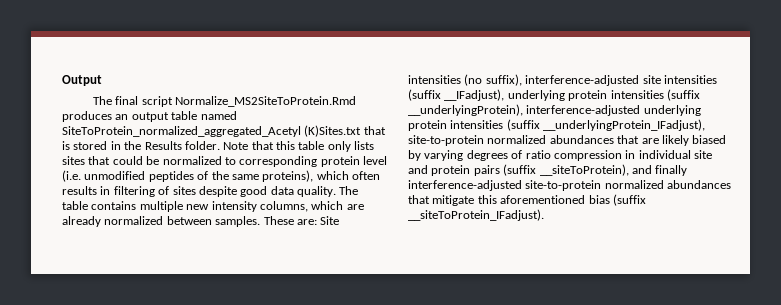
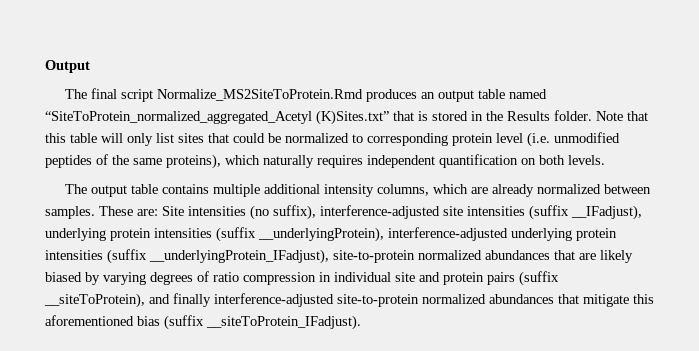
[62,125,362,137] SiteToProtein_normalized_aggregated_Acetyl (K)Sites.txt -> [45,110,389,125] “SiteToProtein_normalized_aggregated_Acetyl (K)Sites.txt”
[327,141,375,152] only lists -> [101,133,174,146] will only list
[352,171,380,180] [62,186,359,197] often results in filtering of sites despite good data quality. The -> [263,154,605,168] [65,184,128,197] naturally requires independent quantification on both levels. // The output
[186,204,210,210] new -> [264,184,321,194] additional

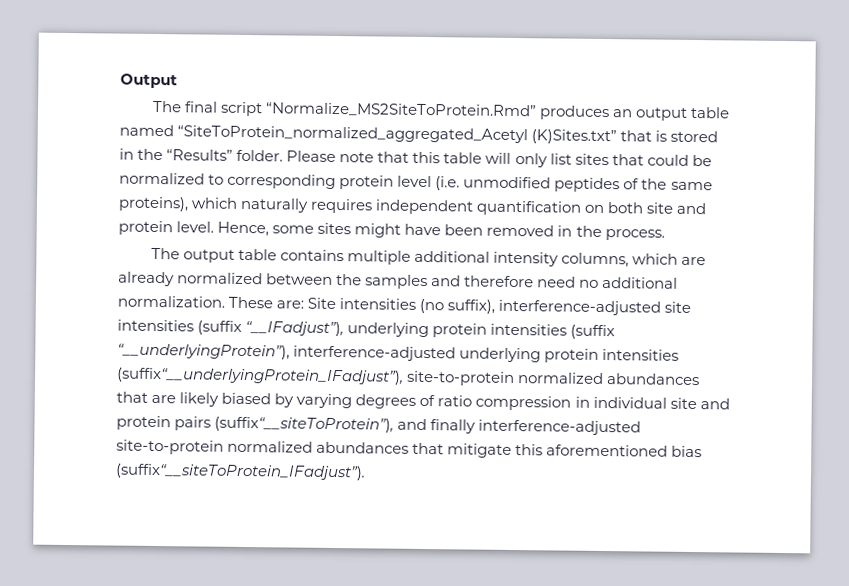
[157,89,364,101] Normalize_MS2SiteToProtein.Rmd -> [265,102,538,118] “Normalize_MS2SiteToProtein.Rmd”
[507,110,623,121] Results folder. Note -> [166,149,375,163] “Results” folder. Please note
[568,155,605,165] levels. -> [646,202,708,215] [118,220,665,241] site and protein level. Hence, some sites might have been removed in the process.
[45,206,95,219] samples. -> [336,274,679,290] [117,295,225,308] the samples and therefore need no additional normalization.
[571,205,642,220] [45,227,384,242] __IFadjust), underlying protein intensities (suffix __underlyingProtein), -> [245,321,616,340] [117,343,290,360] “__IFadjust”), underlying protein intensities (suffix “__underlyingProtein”),
[107,249,329,264] (suffix __underlyingProtein_IFadjust), -> [116,367,404,385] (suffix“__underlyingProtein_IFadjust”),
[519,271,559,286] [44,293,145,308] (suffix __siteToProtein), -> [214,416,395,433] (suffix“__siteToProtein”),
[164,315,361,330] (suffix __siteToProtein_IFadjust). -> [115,463,366,481] (suffix“__siteToProtein_IFadjust”).

